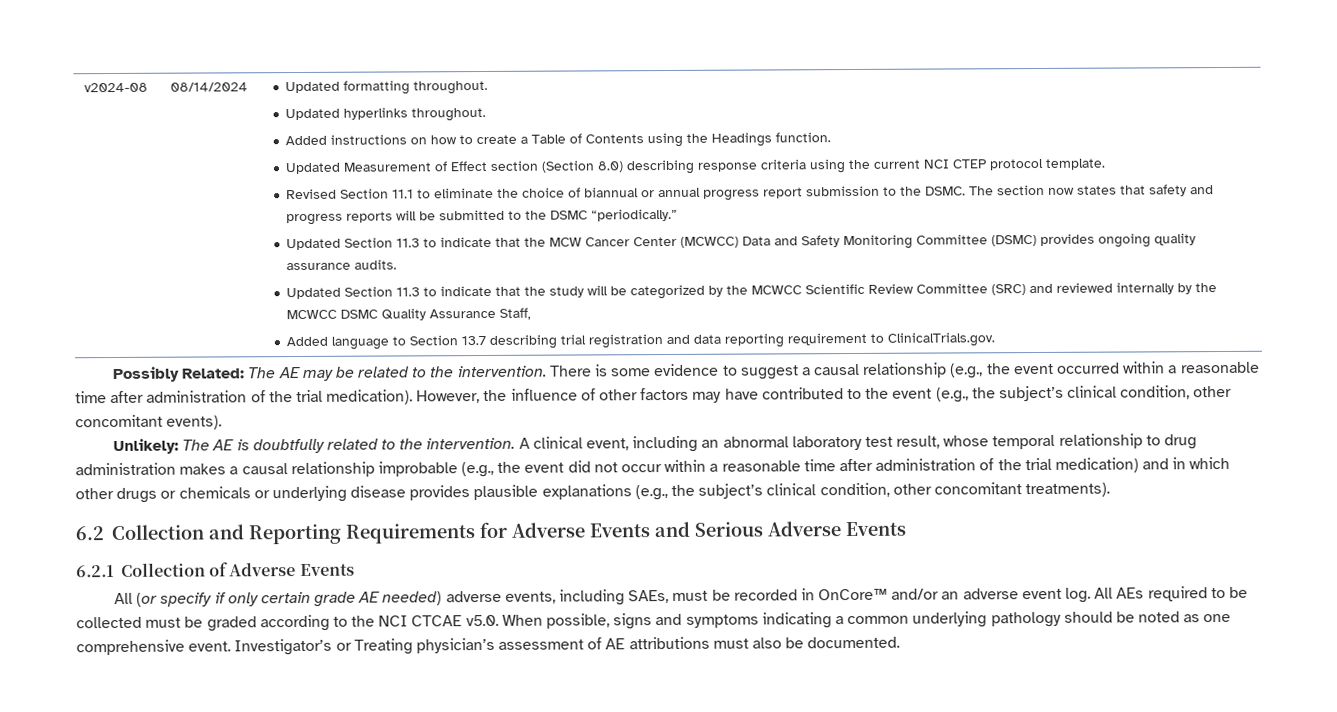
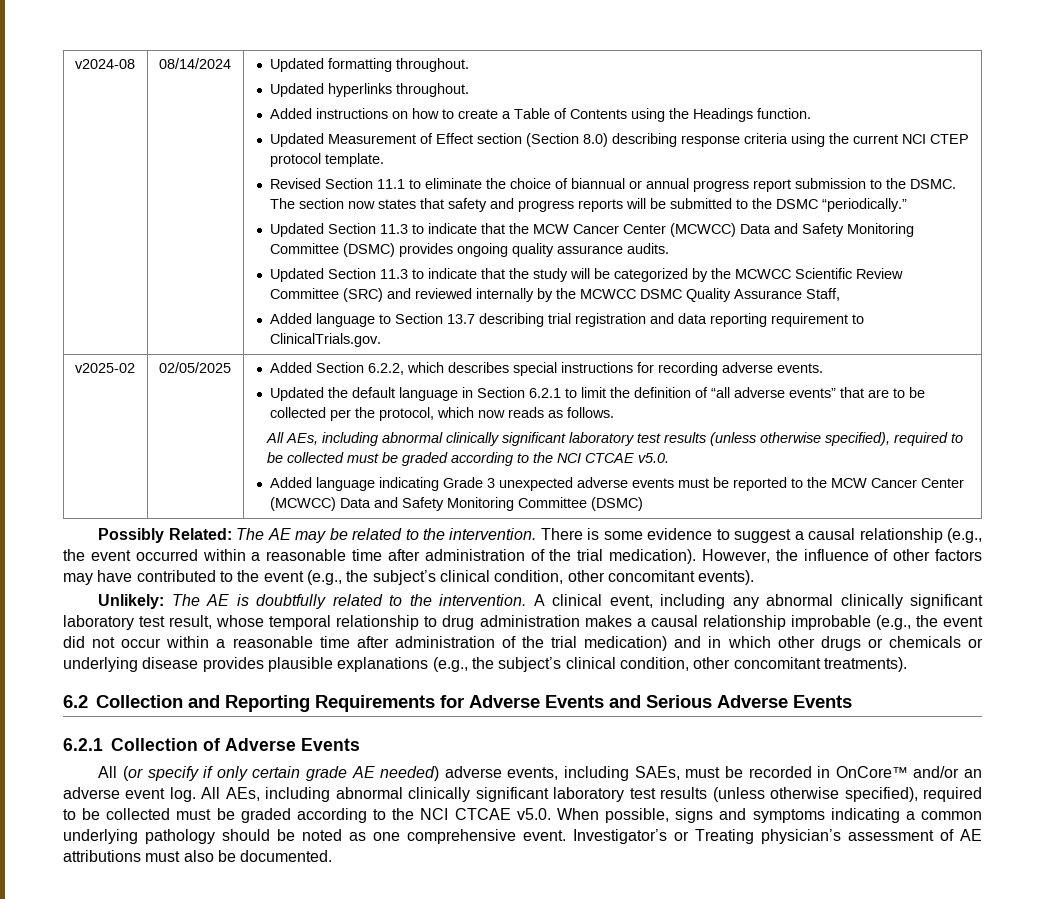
(996, 339) none -> [74,363,135,373] [158,362,231,373] [270,362,824,376] [270,387,926,401] [270,407,615,421] [266,432,964,446] [267,452,670,466] [270,477,965,491] [270,497,644,511] // v2025-02 | 02/05/2025 | Added Section 6.2.2, which describes special instructions for recording adverse events. // Updated the default language in Section 6.2.1 to limit the definition of “all adverse events” that are to be collected per the protocol, which now reads as follows. // All AEs, including abnormal clinically significant laboratory test results (unless otherwise specified), required to be collected must be graded according to the NCI CTCAE v5.0. // Added language indicating Grade 3 unexpected adverse events must be reported to the MCW Cancer Center (MCWCC) Data and Safety Monitoring Committee (DSMC)
[701,436,789,448] an abnormal -> [732,594,984,609] any abnormal clinically significant
[1116,587,1145,599] AEs -> [225,787,918,802] AEs, including abnormal clinically significant laboratory test results (unless otherwise specified),

